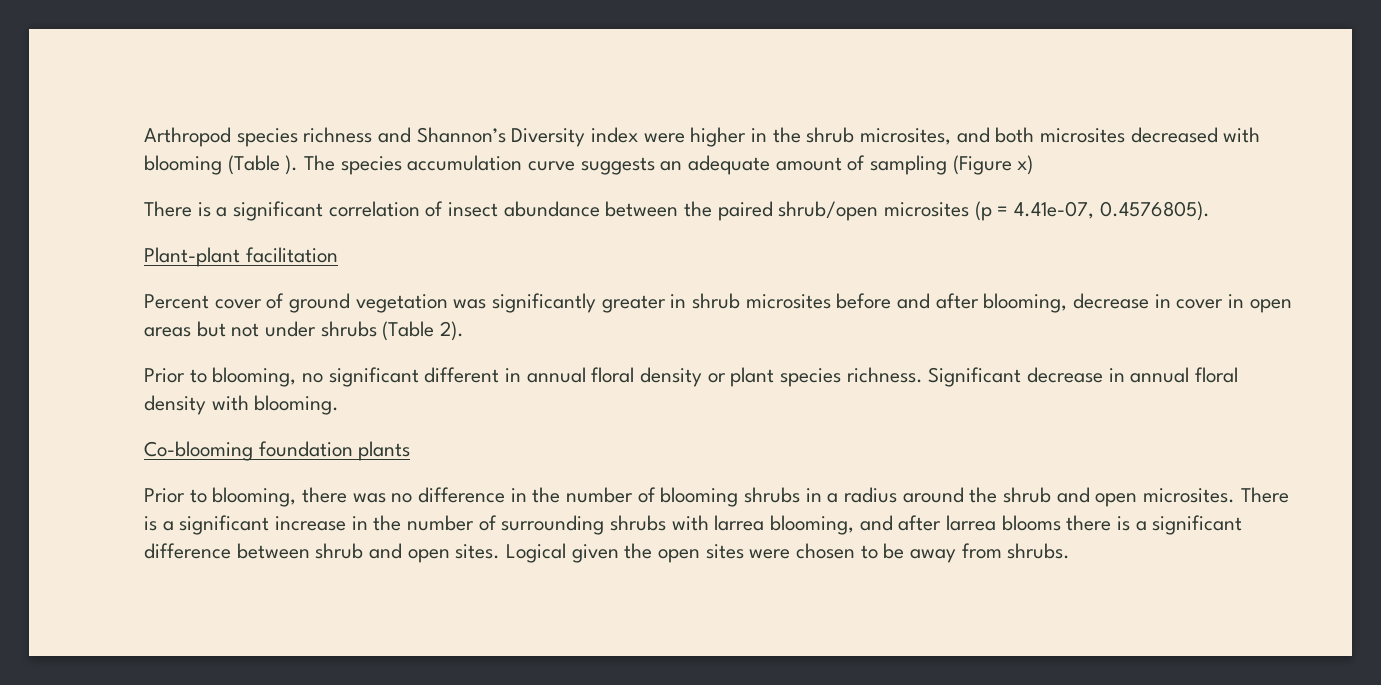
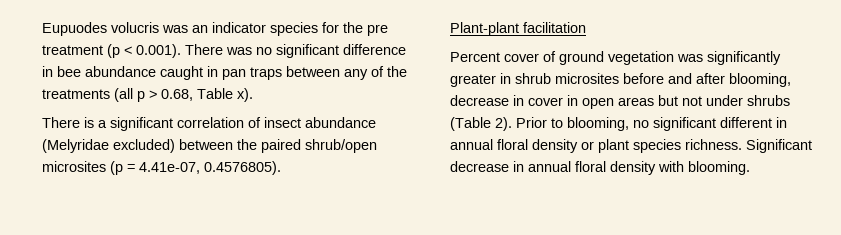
[144,127,1261,147] [144,155,1034,175] Arthropod species richness and Shannon’s Diversity index were higher in the shrub microsites, and both microsites decreased with blooming (Table ). The species accumulation curve suggests an adequate amount of sampling (Figure x) -> [42,22,388,36] [42,44,406,58] [42,66,407,80] [42,88,253,102] Eupuodes volucris was an indicator species for the pre treatment (p < 0.001). There was no significant difference in bee abundance caught in pan traps between any of the treatments (all p > 0.68, Table x).
(600, 209) none -> [42,139,175,153] (Melyridae excluded)
(465, 331) // -> (512, 124) none
[144,441,411,461] [144,487,1289,507] [144,515,1243,535] [144,543,1071,563] // Co-blooming foundation plants // Prior to blooming, there was no difference in the number of blooming shrubs in a radius around the shrub and open microsites. There is a significant increase in the number of surrounding shrubs with larrea blooming, and after larrea blooms there is a significant difference between shrub and open sites. Logical given the open sites were chosen to be away from shrubs. -> (750, 168) none

